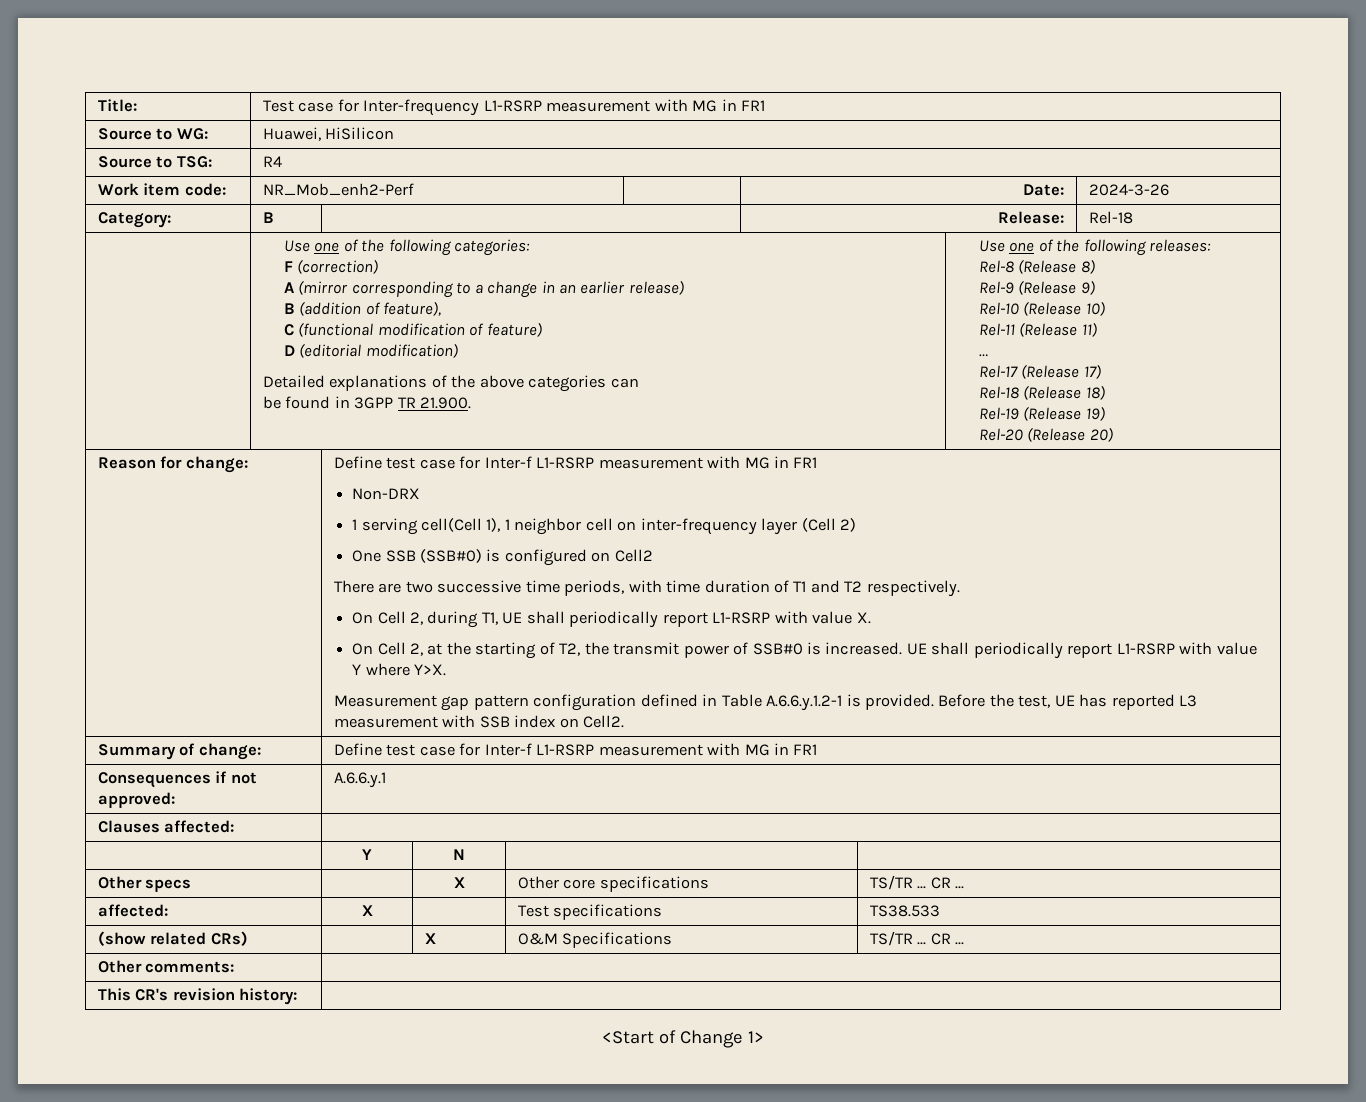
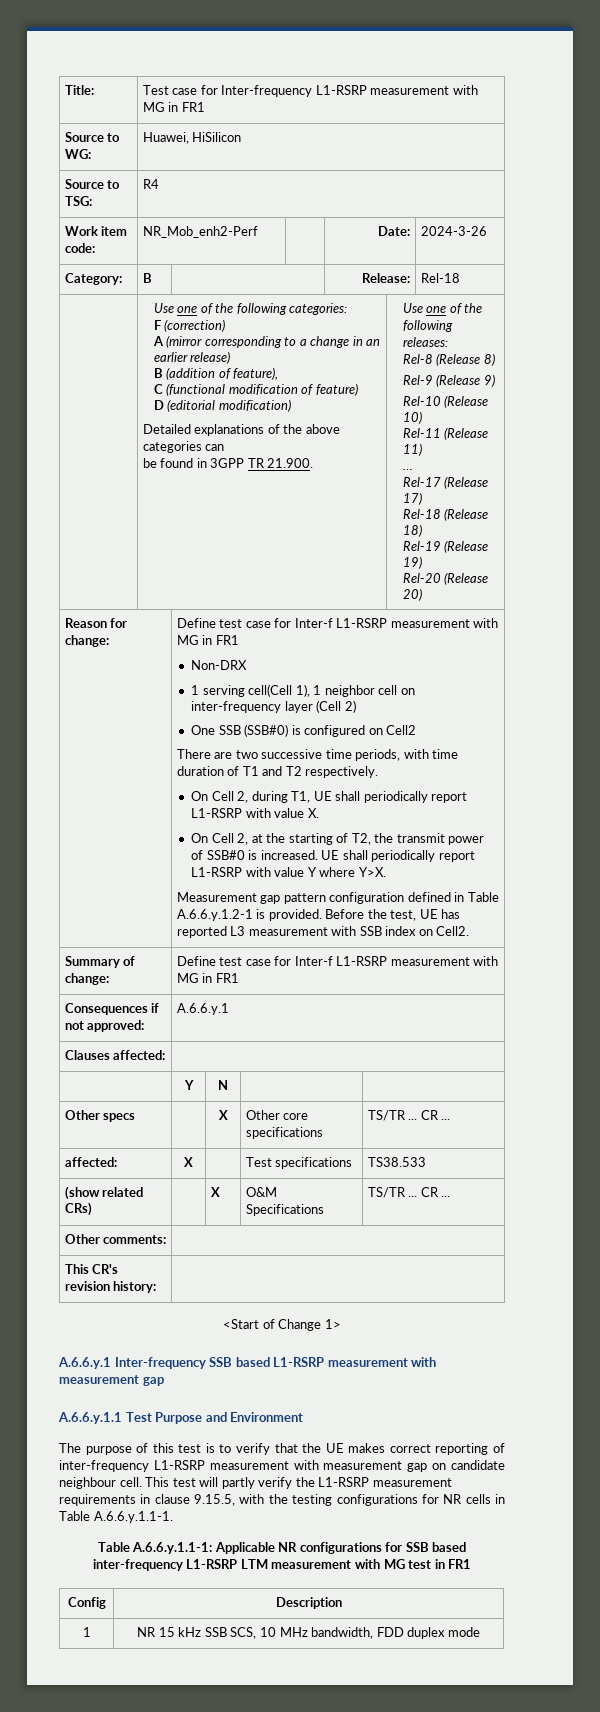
(764, 1037) none -> [58,1357,437,1369] [59,1375,164,1386] [58,1412,304,1424] [59,1443,505,1455] [59,1460,505,1472] [59,1477,452,1489] [59,1494,506,1506] [59,1511,173,1523] [97,1542,467,1554] [92,1559,472,1571] [67,1597,106,1609] [275,1597,342,1609] [82,1627,91,1637] [137,1627,480,1639] // A.6.6.y.1 Inter-frequency SSB based L1-RSRP measurement with measurement gap // A.6.6.y.1.1 Test Purpose and Environment // The purpose of this test is to verify that the UE makes correct reporting of inter-frequency L1-RSRP measurement with measurement gap on candidate neighbour cell. This test will partly verify the L1-RSRP measurement requirements in clause 9.15.5, with the testing configurations for NR cells in Table A.6.6.y.1.1-1. // Table A.6.6.y.1.1-1: Applicable NR configurations for SSB based inter-frequency L1-RSRP LTM measurement with MG test in FR1 // Config | Description // 1 | NR 15 kHz SSB SCS, 10 MHz bandwidth, FDD duplex mode

